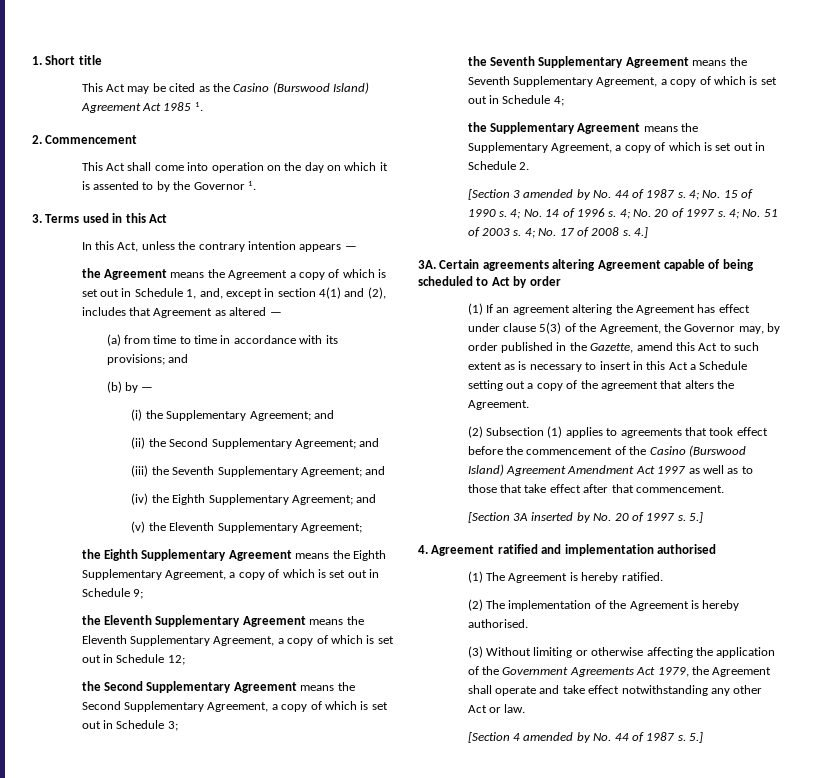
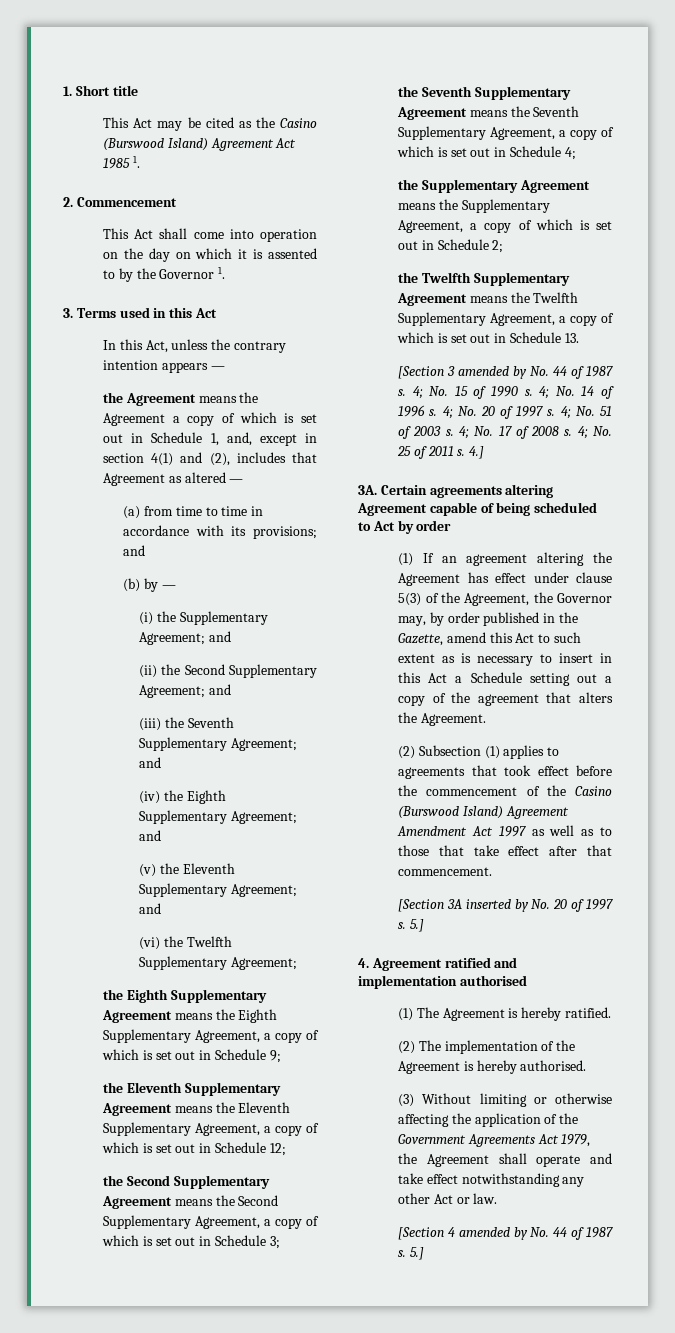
(362, 528) none -> [139,903,162,914] [139,936,232,950] [139,956,297,970] and // (vi) the Twelfth Supplementary Agreement;
[519,162,530,170] 2. -> [492,240,504,253] [398,272,570,286] [397,292,579,306] [398,312,614,326] [397,332,579,343] 2; // the Twelfth Supplementary Agreement means the Twelfth Supplementary Agreement, a copy of which is set out in Schedule 13.
(631, 233) none -> [577,426,612,439] [397,446,466,459] 4; No. 25 of 2011 s.

